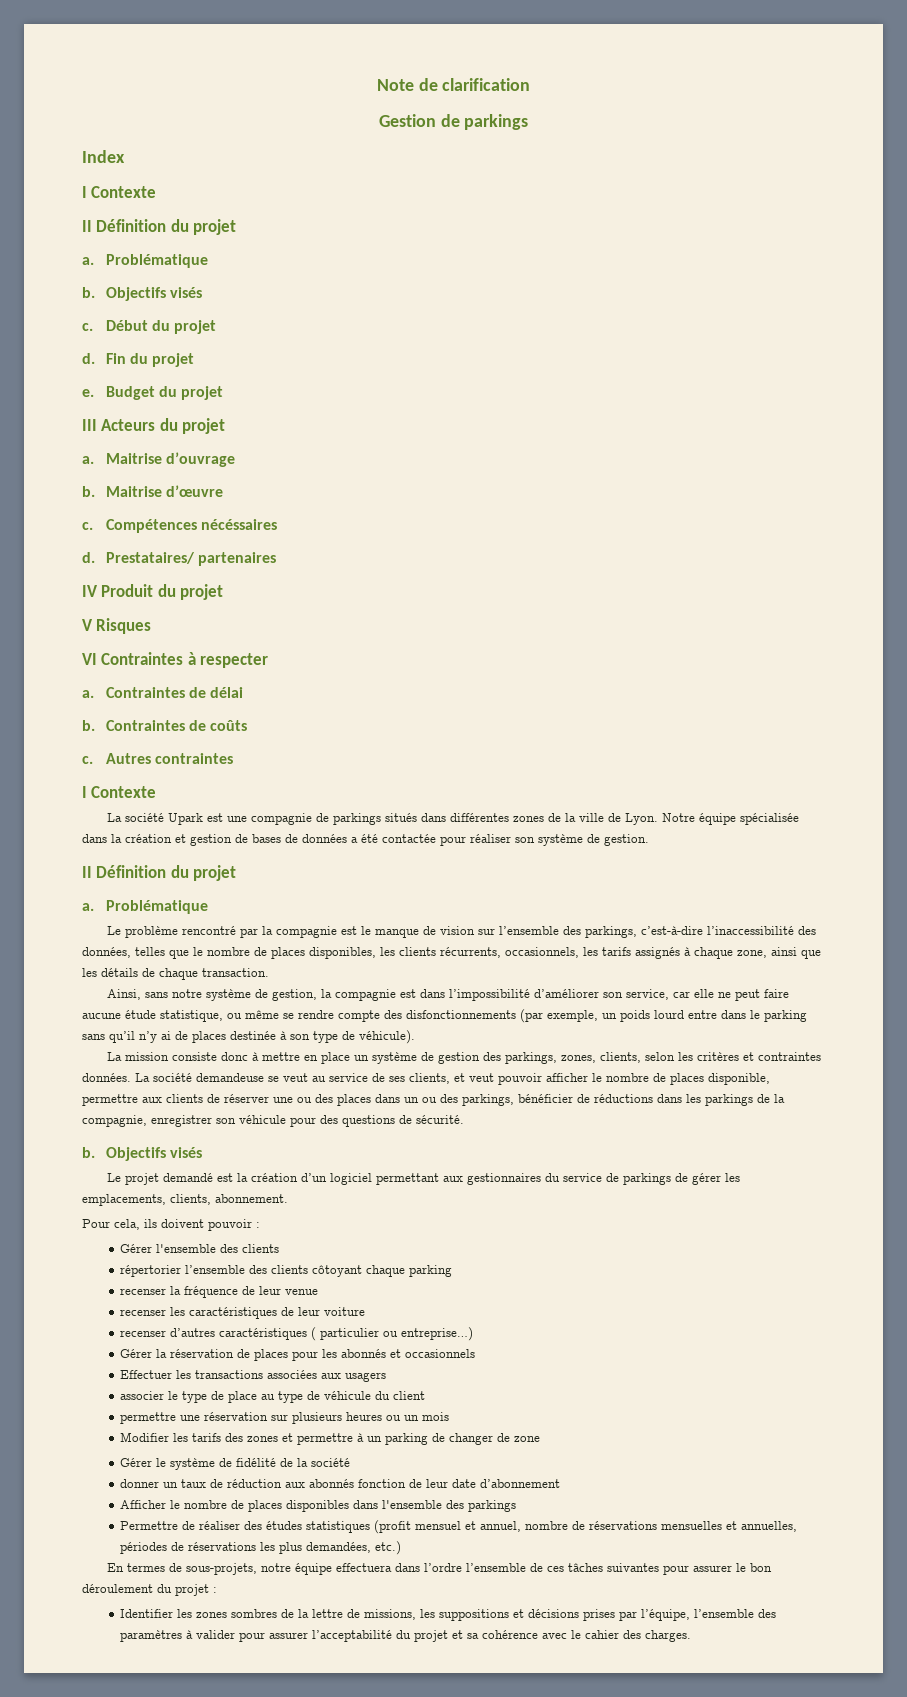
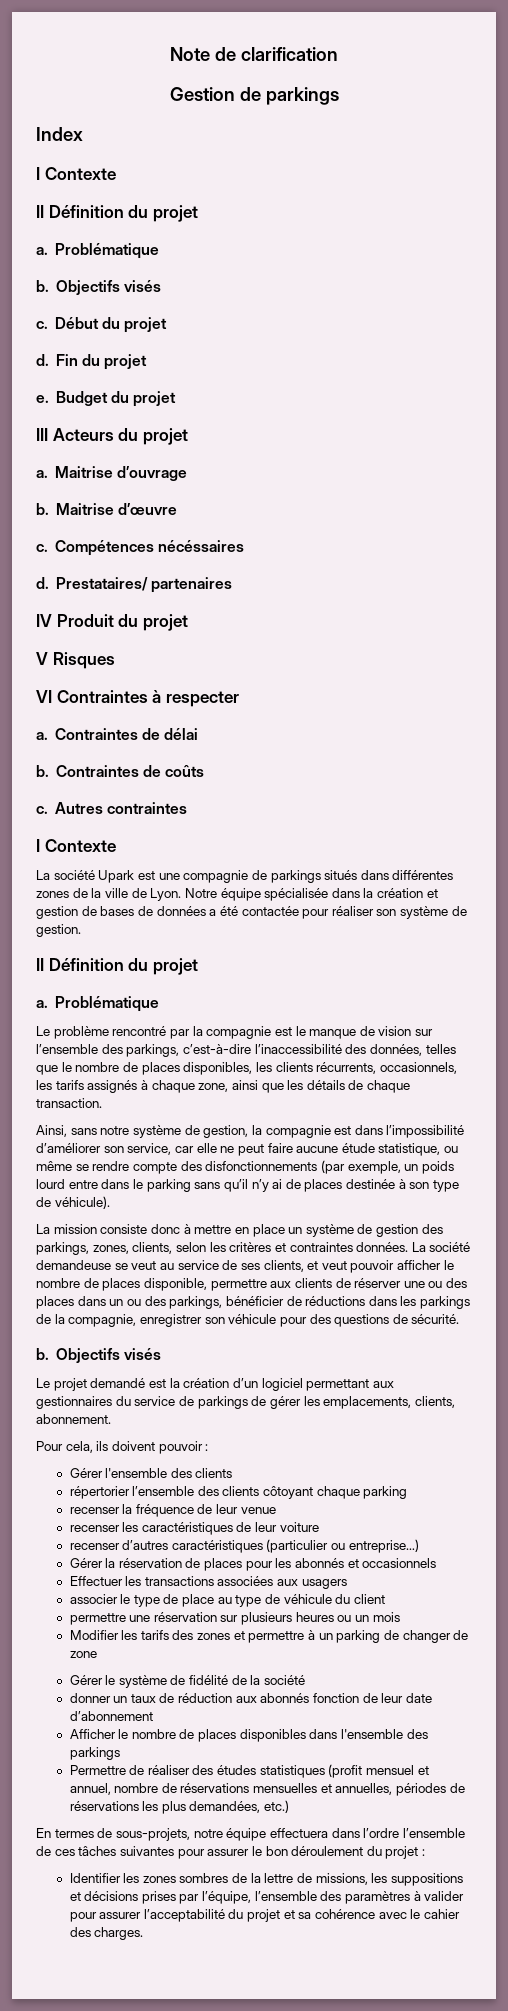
[310,1327,379,1341] ( particulier -> [266,1539,329,1553] (particulier

